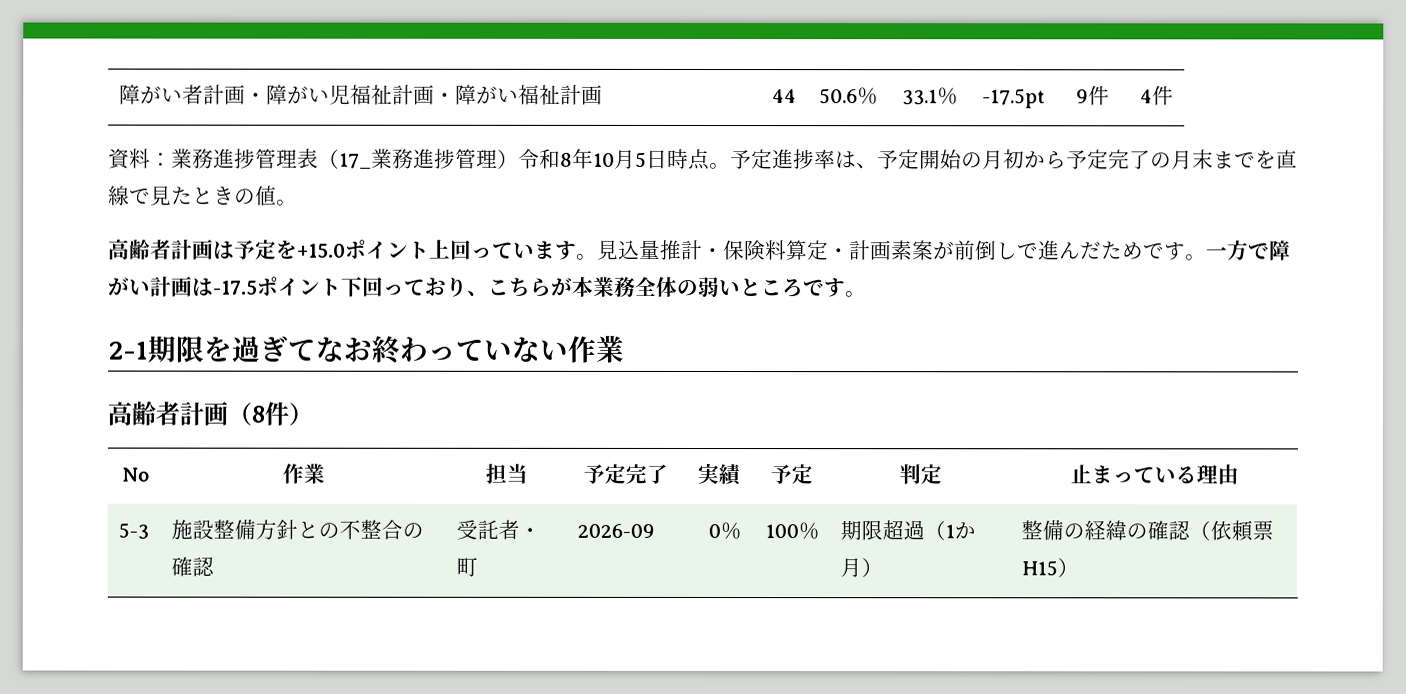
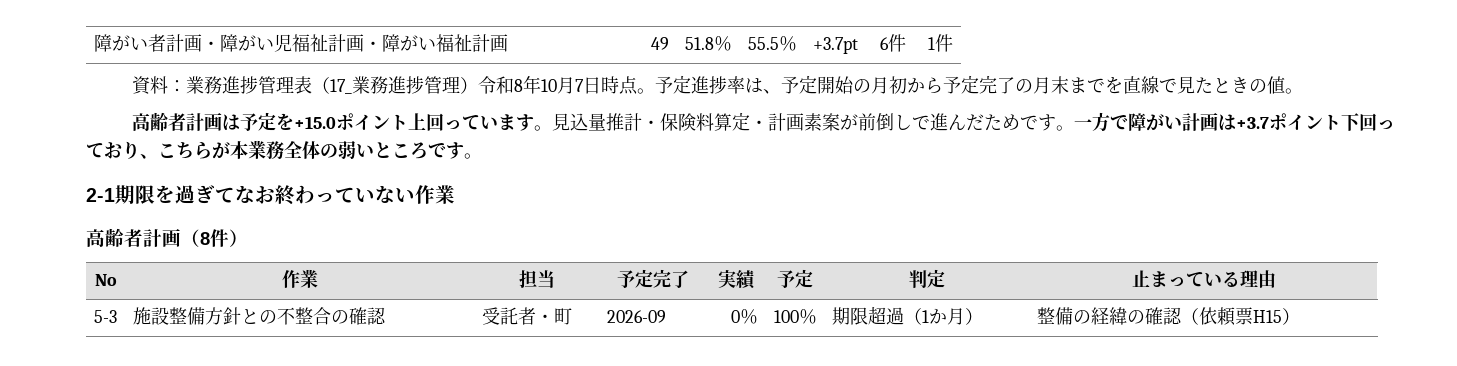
[771,89,797,104] [818,87,879,105] [901,87,959,106] [981,88,1046,109] [1075,89,1089,104] 44 | 50.6％ | 33.1％ | -17.5pt | 9 -> [651,37,670,50] [685,36,733,51] [748,36,798,51] [813,37,859,54] [880,37,890,50] 49 | 51.8％ | 55.5％ | +3.7pt | 6
[1139,89,1153,104] 4 -> [928,37,936,50] 1
[635,151,647,168] 5 -> [575,79,585,92] 7
[213,280,258,295] -17.5 -> [1236,117,1270,129] +3.7

